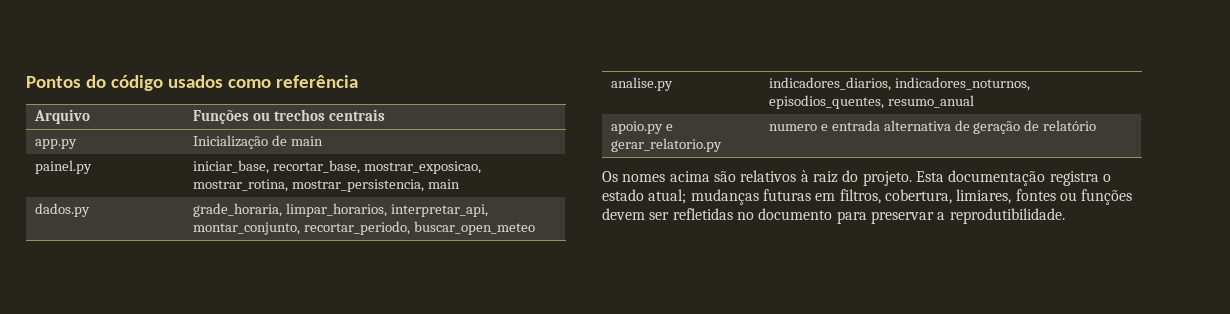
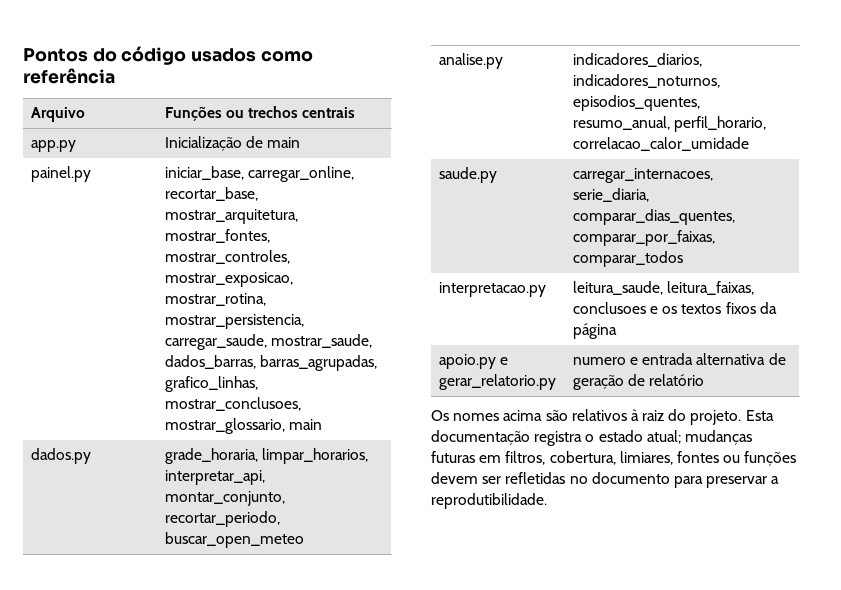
[272,160,481,174] [192,179,424,192] recortar_base, mostrar_exposicao, mostrar_rotina, mostrar_persistencia, -> [248,166,355,182] [164,187,258,201] [164,209,298,224] [164,229,270,243] [164,250,290,264] [164,272,293,287] [164,293,266,306] [164,314,304,329] [164,334,373,350] [164,355,378,371] [164,376,258,392] [164,397,301,411] [164,418,285,434] carregar_online, recortar_base, mostrar_arquitetura, mostrar_fontes, mostrar_controles, mostrar_exposicao, mostrar_rotina, mostrar_persistencia, carregar_saude, mostrar_saude, dados_barras, barras_agrupadas, grafico_linhas, mostrar_conclusoes, mostrar_glossario,
[887,95,974,108] resumo_anual -> [572,116,767,132] [572,137,749,151] [438,167,497,183] [572,168,713,183] [572,188,649,202] [572,209,735,225] [572,230,715,246] [572,251,683,267] [438,282,546,297] [572,281,755,295] [572,302,777,314] [572,323,617,339] resumo_anual, perfil_horario, correlacao_calor_umidade // saude.py | carregar_internacoes, serie_diaria, comparar_dias_quentes, comparar_por_faixas, comparar_todos // interpretacao.py | leitura_saude, leitura_faixas, conclusoes e os textos fixos da página

